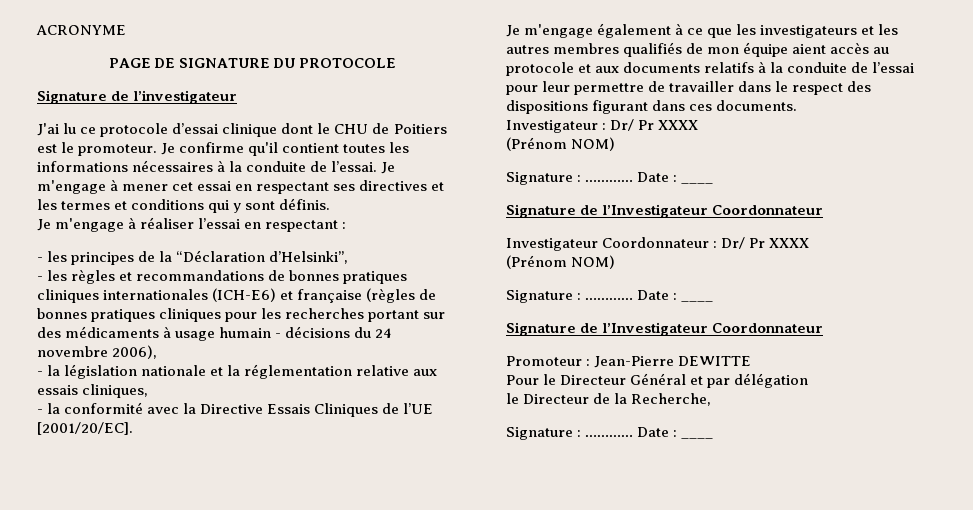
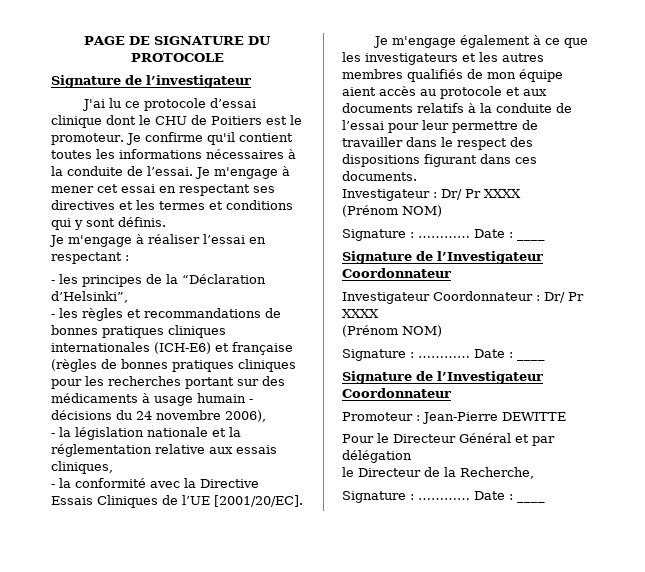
[36,25,126,35] ACRONYME // -> (84, 40) none

